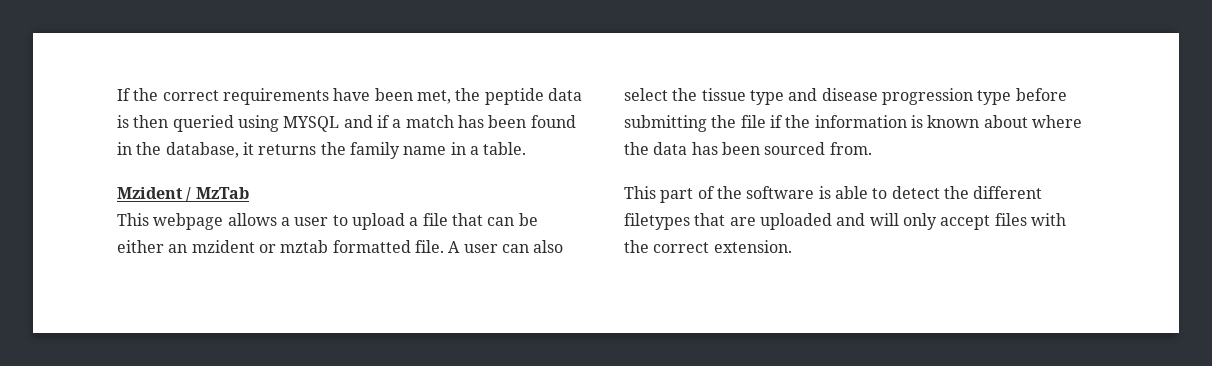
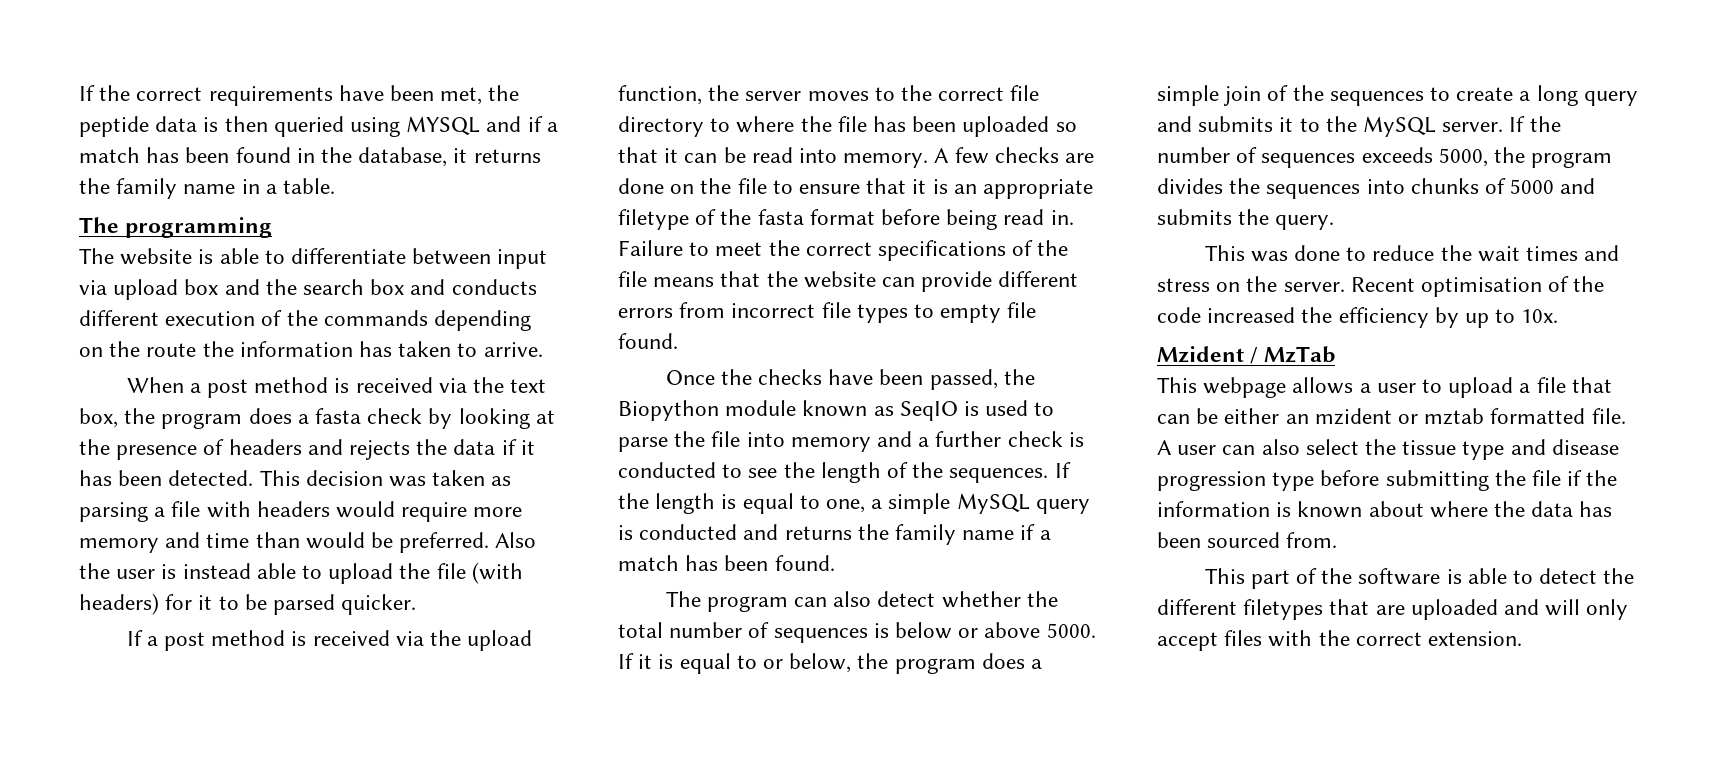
(527, 148) none -> [79,217,273,238] [79,248,548,269] [79,279,537,300] [79,310,532,331] [79,341,543,357] [126,377,547,398] [79,408,555,429] [79,439,535,460] [79,470,512,487] [79,501,523,522] [79,532,537,553] [79,562,523,584] [79,593,417,615] [126,630,533,651] [618,85,1040,105] [618,116,1077,137] [618,147,1095,168] [618,178,1094,199] [618,209,1074,230] [618,240,1069,261] [618,271,1079,292] [618,302,1037,323] [618,333,678,349] [665,369,1035,390] [618,400,1055,421] [618,431,1084,452] [618,462,1071,483] [618,493,1090,514] [618,524,1051,545] [618,555,835,571] [665,591,1058,612] [618,622,1096,643] [618,653,1043,674] [1157,85,1638,106] [1157,116,1561,137] [1157,147,1613,168] [1157,178,1596,199] [1157,209,1335,230] [1204,245,1620,262] [1157,276,1605,297] [1157,307,1559,328] // The programming // The website is able to differentiate between input via upload box and the search box and conducts different execution of the commands depending on the route the information has taken to arrive. // When a post method is received via the text box, the program does a fasta check by looking at the presence of headers and rejects the data if it has been detected. This decision was taken as parsing a file with headers would require more memory and time than would be preferred. Also the user is instead able to upload the file (with headers) for it to be parsed quicker. // If a post method is received via the upload function, the server moves to the correct file directory to where the file has been uploaded so that it can be read into memory. A few checks are done on the file to ensure that it is an appropriate filetype of the fasta format before being read in. Failure to meet the correct specifications of the file means that the website can provide different errors from incorrect file types to empty file found. // Once the checks have been passed, the Biopython module known as SeqIO is used to parse the file into memory and a further check is conducted to see the length of the sequences. If the length is equal to one, a simple MySQL query is conducted and returns the family name if a match has been found. // The program can also detect whether the total number of sequences is below or above 5000. If it is equal to or below, the program does a simple join of the sequences to create a long query and submits it to the MySQL server. If the number of sequences exceeds 5000, the program divides the sequences into chunks of 5000 and submits the query. // This was done to reduce the wait times and stress on the server. Recent optimisation of the code increased the efficiency by up to 10x.

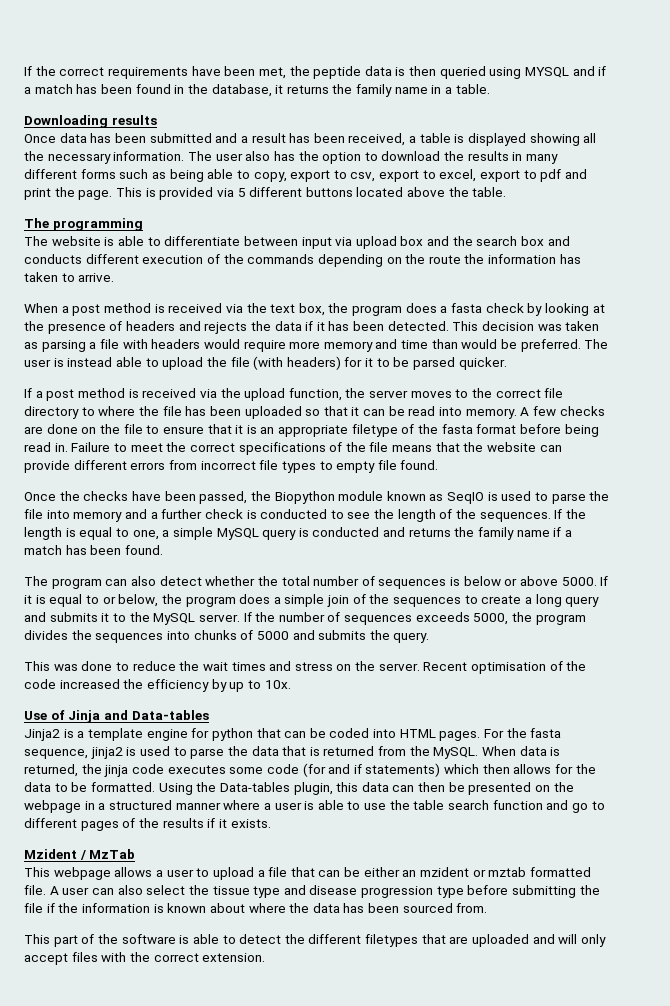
(336, 186) none -> [24,115,157,128] [24,133,597,146] [24,151,559,164] [24,169,587,182] [24,187,507,200] // Downloading results // Once data has been submitted and a result has been received, a table is displayed showing all the necessary information. The user also has the option to download the results in many different forms such as being able to copy, export to csv, export to excel, export to pdf and print the page. This is provided via 5 different buttons located above the table.
[495,532,537,548] [79,563,110,579] Also the -> [584,339,609,349] The
(1559, 316) none -> [24,710,209,723] [24,728,562,741] [24,746,561,759] [24,763,596,777] [24,782,574,795] [24,800,605,813] [24,818,271,831] // Use of Jinja and Data-tables // Jinja2 is a template engine for python that can be coded into HTML pages. For the fasta sequence, jinja2 is used to parse the data that is returned from the MySQL. When data is returned, the jinja code executes some code (for and if statements) which then allows for the data to be formatted. Using the Data-tables plugin, this data can then be presented on the webpage in a structured manner where a user is able to use the table search function and go to different pages of the results if it exists.

